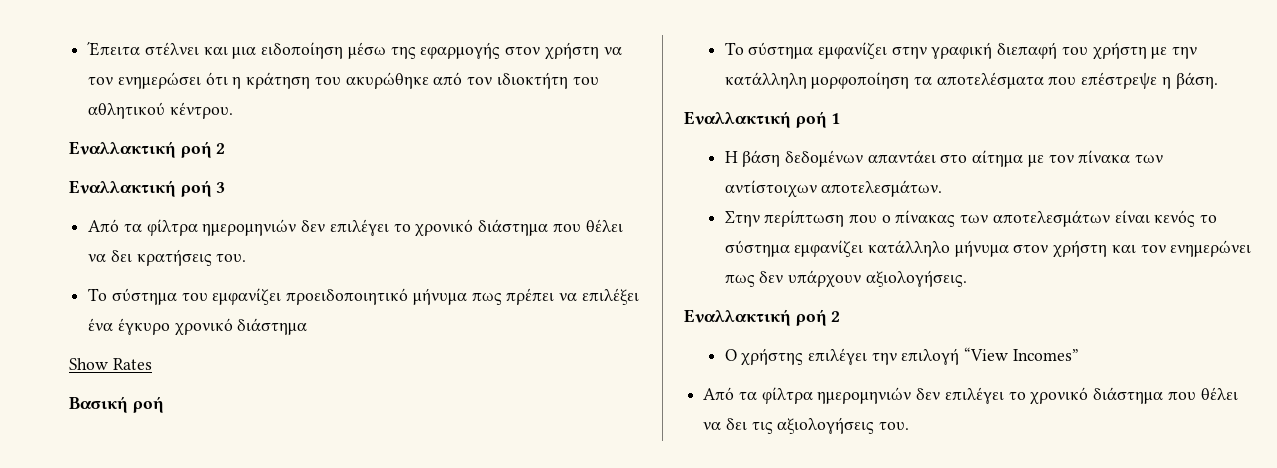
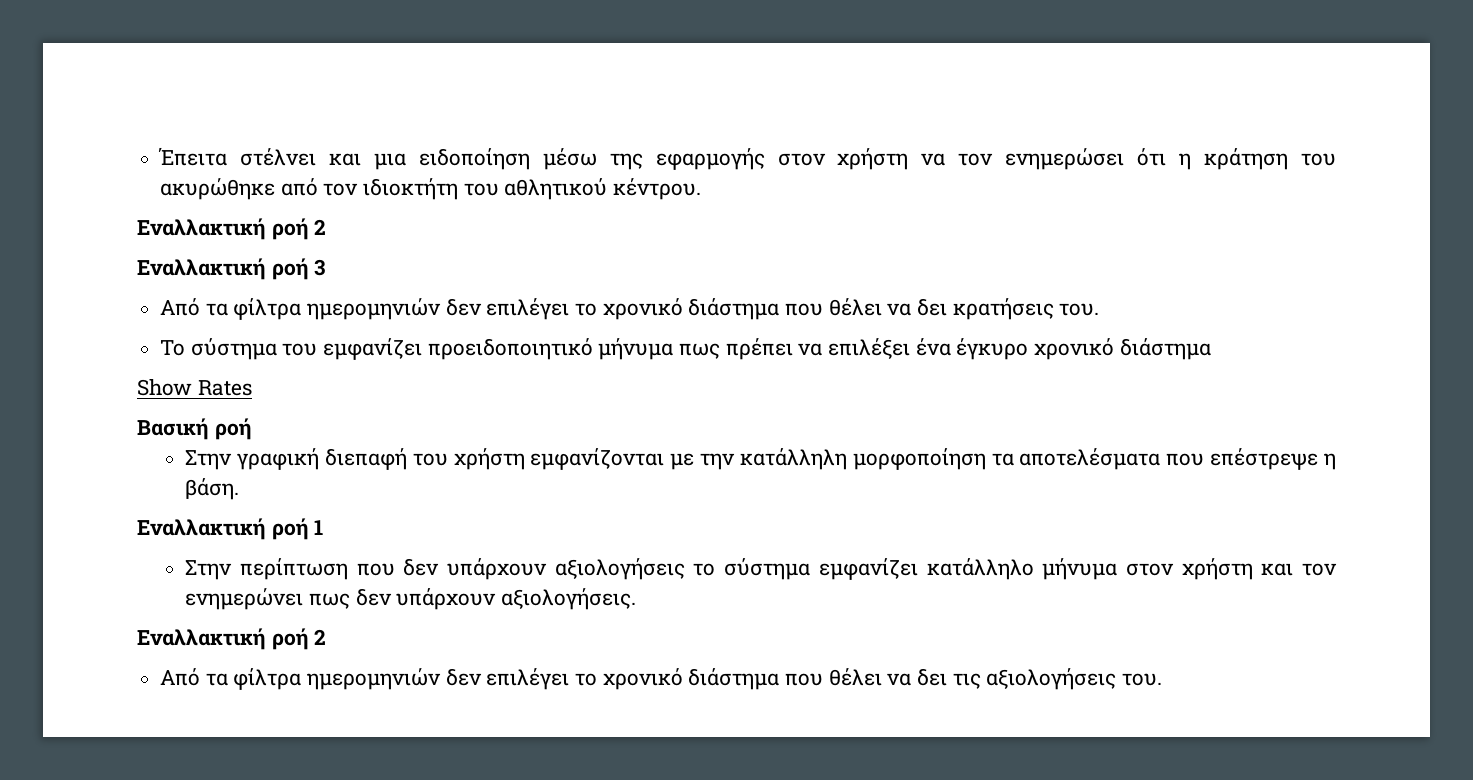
[724,42,927,59] Το σύστημα εμφανίζει στην -> [185,450,233,470] Στην
(1147, 51) none -> [530,448,665,470] εμφανίζονται
[724,150,1164,167] [724,180,943,198] [724,210,1196,227] Η βάση δεδομένων απαντάει στο αίτημα με τον πίνακα των αντίστοιχων αποτελεσμάτων. // Στην περίπτωση που ο πίνακας των αποτελεσμάτων είναι κενός -> [185,558,685,580] Στην περίπτωση που δεν υπάρχουν αξιολογήσεις
[724,347,1079,366] // Ο χρήστης επιλέγει την επιλογή “View Incomes” -> (327, 637) none

